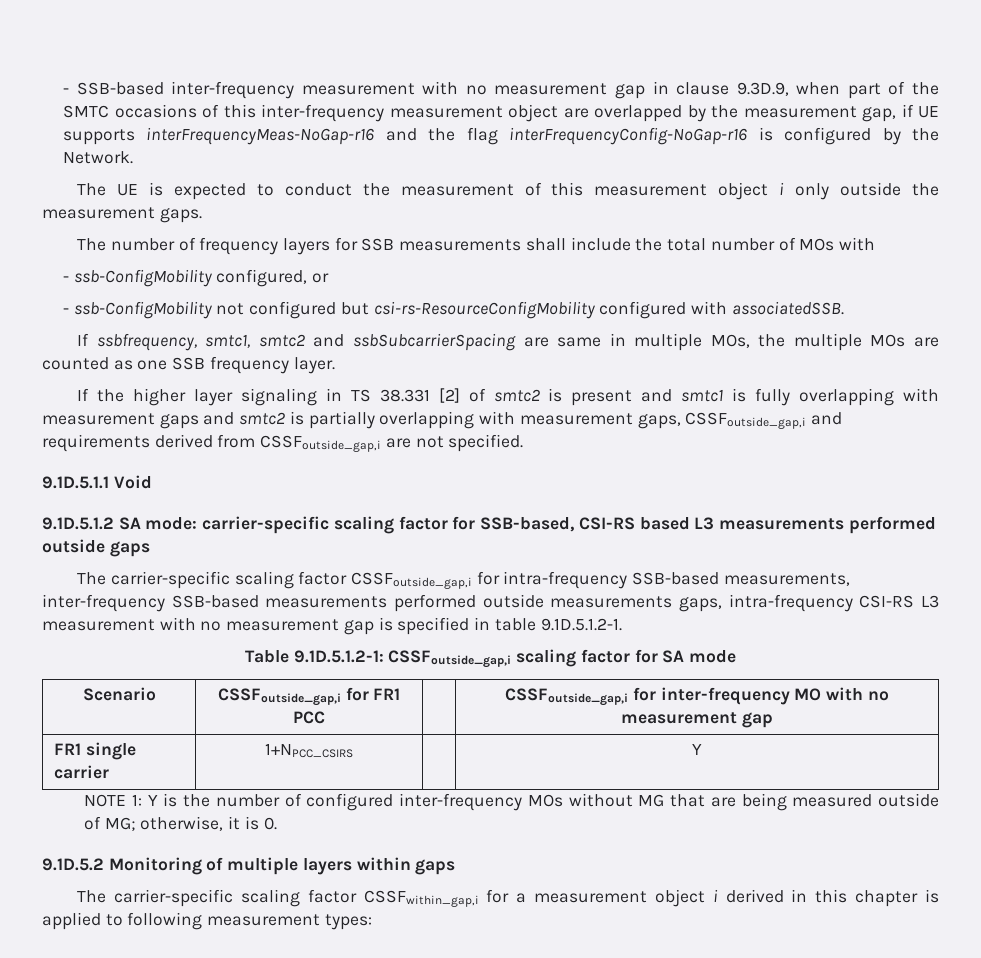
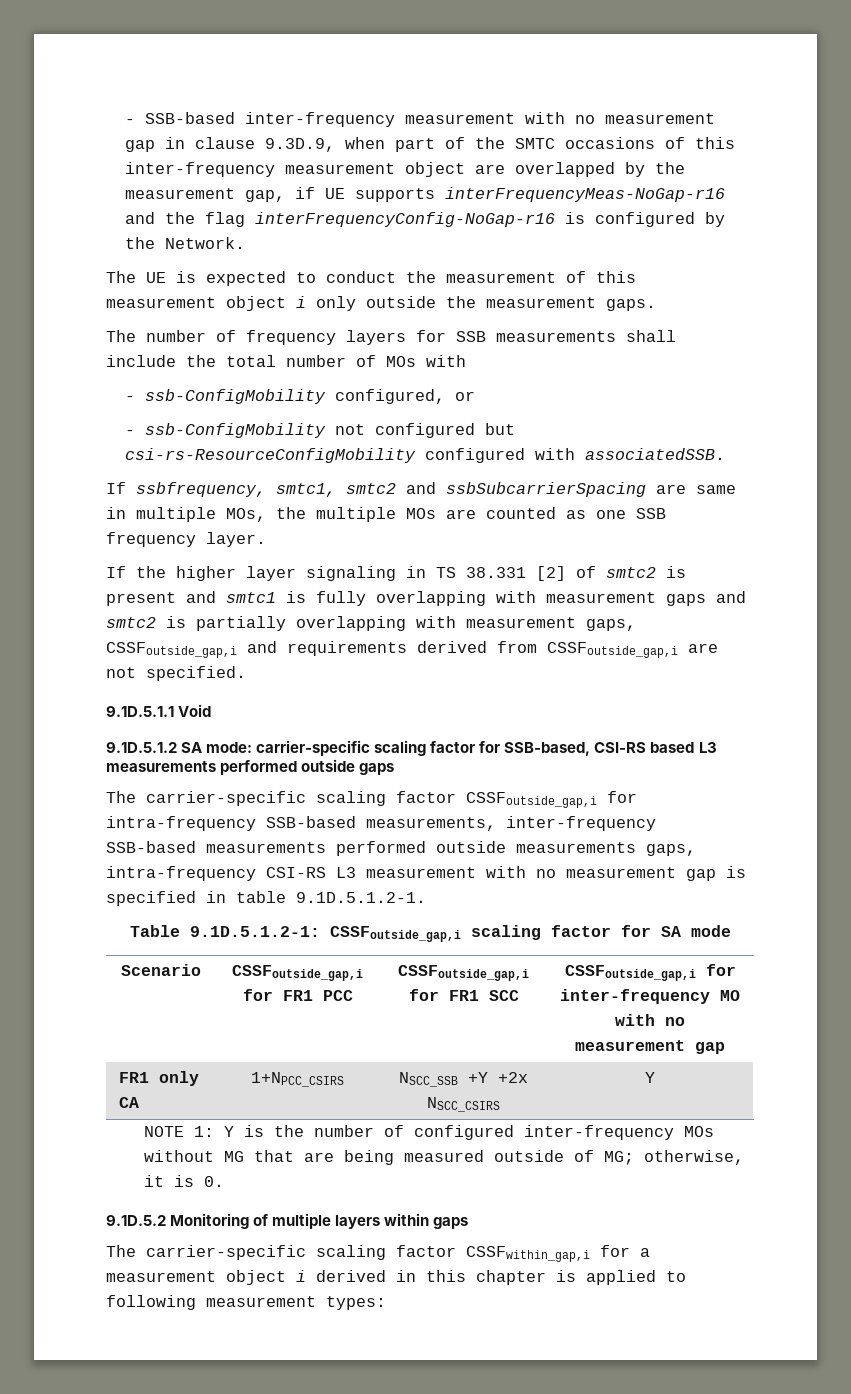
(325, 717) none -> [398,965,529,981] [408,989,519,1001] CSSFoutside_gap,i for FR1 SCC
[85,742,136,760] [54,765,110,779] single carrier -> [159,1071,200,1086] [119,1097,140,1108] only CA
(353, 750) none -> [399,1072,528,1087] [427,1097,500,1112] NSCC_SSB +Y +2x NSCC_CSIRS

